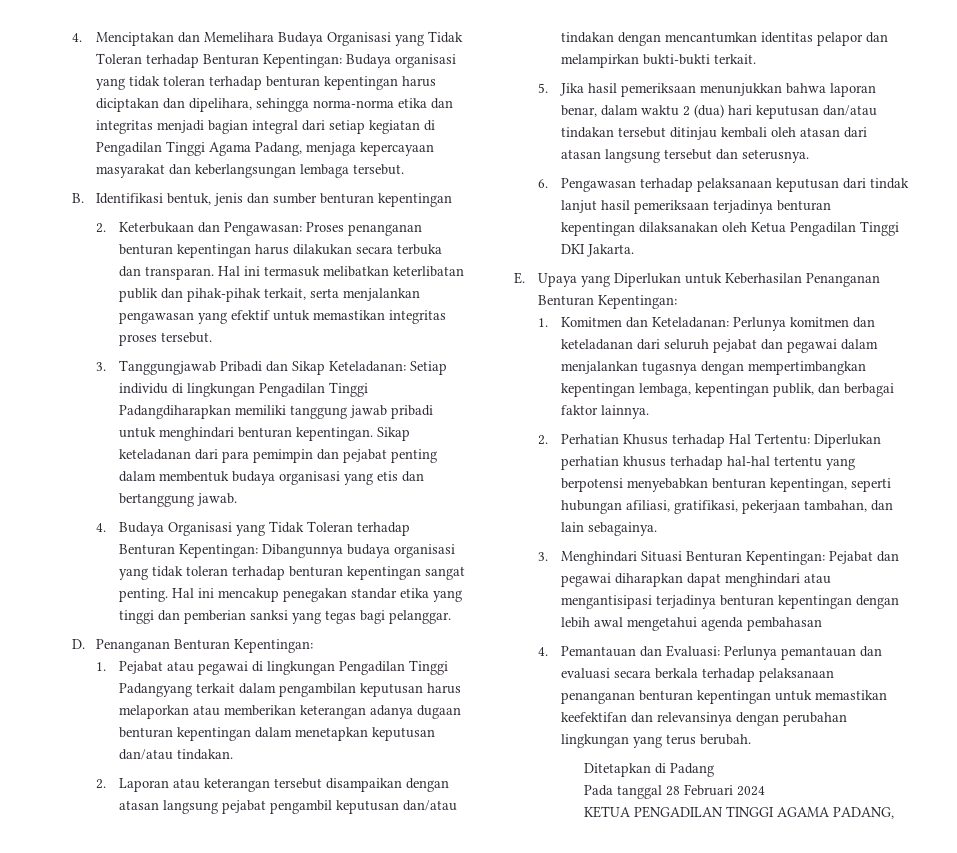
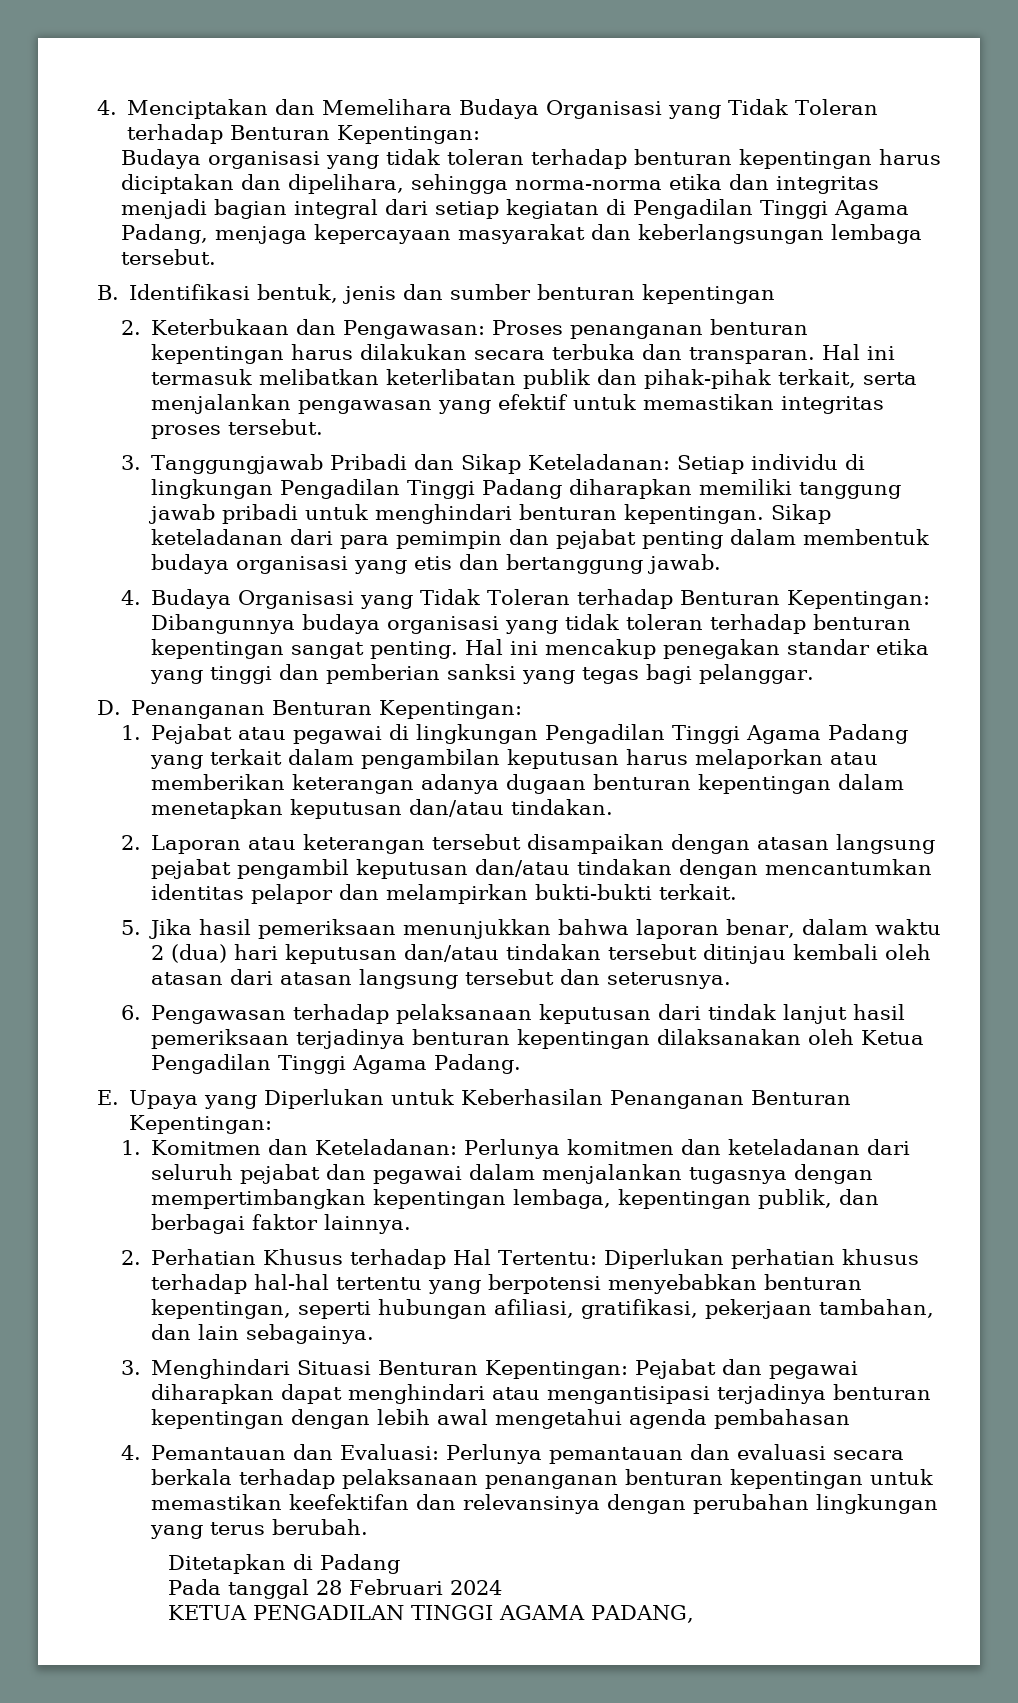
(342, 61) none -> (481, 134) //
[118,405,231,419] Padangdiharapkan -> [481,479,692,499] Padang diharapkan
[118,683,192,697] Padangyang -> [745,724,908,744] [149,755,203,769] Agama Padang yang
[560,244,634,257] DKI Jakarta. -> [351,1054,521,1074] Agama Padang.

